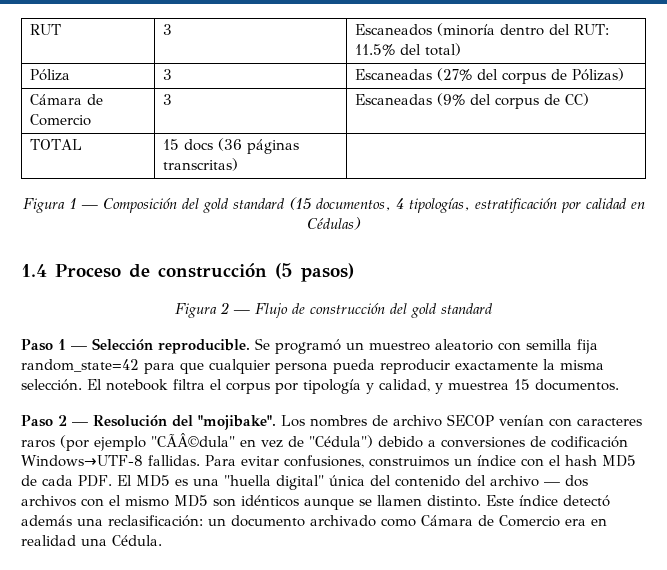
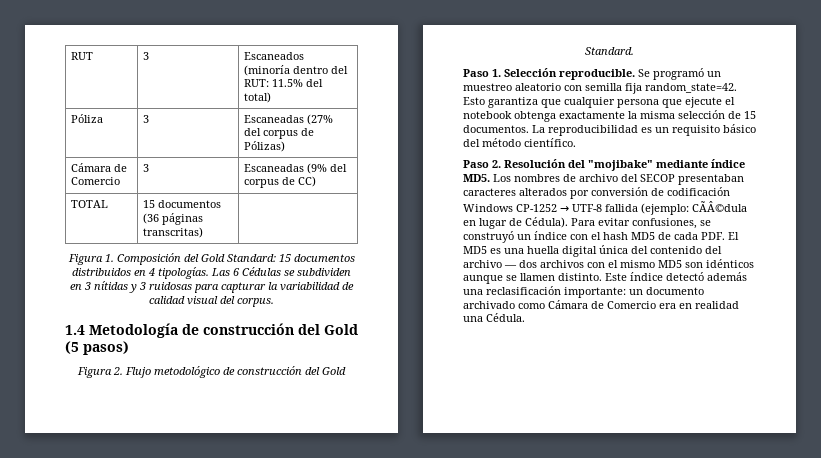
[183,139,213,151] docs -> [158,200,222,208] documentos
[68,197,645,213] [307,217,361,230] 1 — Composición del gold standard (15 documentos, 4 tipologías, estratificación por calidad en Cédulas) -> [104,253,355,265] [72,267,351,279] [70,281,354,293] [149,296,274,307] 1. Composición del Gold Standard: 15 documentos distribuidos en 4 tipologías. Las 6 Cédulas se subdividen en 3 nítidas y 3 ruidosas para capturar la variabilidad de calidad visual del corpus.
[55,263,267,278] Proceso de construcción -> [89,323,358,338] Metodología de construcción del Gold
[220,302,493,318] [21,339,87,351] 2 — Flujo de construcción del gold standard // Paso 1 — -> [113,366,346,378] [585,47,634,55] [463,69,501,77] 2. Flujo metodológico de construcción del Gold Standard. // Paso 1.
[21,359,604,374] [21,379,619,394] [21,414,642,430] [21,433,628,451] [21,455,200,467] random_state=42 para que cualquier persona pueda reproducir exactamente la misma selección. El notebook filtra el corpus por tipología y calidad, y muestrea 15 documentos. // Paso 2 — Resolución del "mojibake". Los nombres de archivo SECOP venían con caracteres raros (por ejemplo "CÃÂ©dula" en vez de "Cédula") debido a conversiones de codificación Windows→UTF-8 fallidas. -> [645,83,737,93] [463,97,735,108] [463,110,756,122] [463,124,756,136] [463,138,576,147] [463,159,745,171] [463,174,744,185] [463,187,730,199] [463,201,747,215] [463,217,568,229] random_state=42. Esto garantiza que cualquier persona que ejecute el notebook obtenga exactamente la misma selección de 15 documentos. La reproducibilidad es un requisito básico del método científico. // Paso 2. Resolución del "mojibake" mediante índice MD5. Los nombres de archivo del SECOP presentaban caracteres alterados por conversión de codificación Windows CP-1252 → UTF-8 fallida (ejemplo: CÃÂ©dula en lugar de Cédula).
[369,456,449,467] construimos -> [700,220,711,226] [463,231,514,243] se construyó
[223,475,324,490] "huella digital" -> [527,246,597,257] huella digital
[108,515,203,527] reclasificación: -> [486,286,626,298] reclasificación importante:

